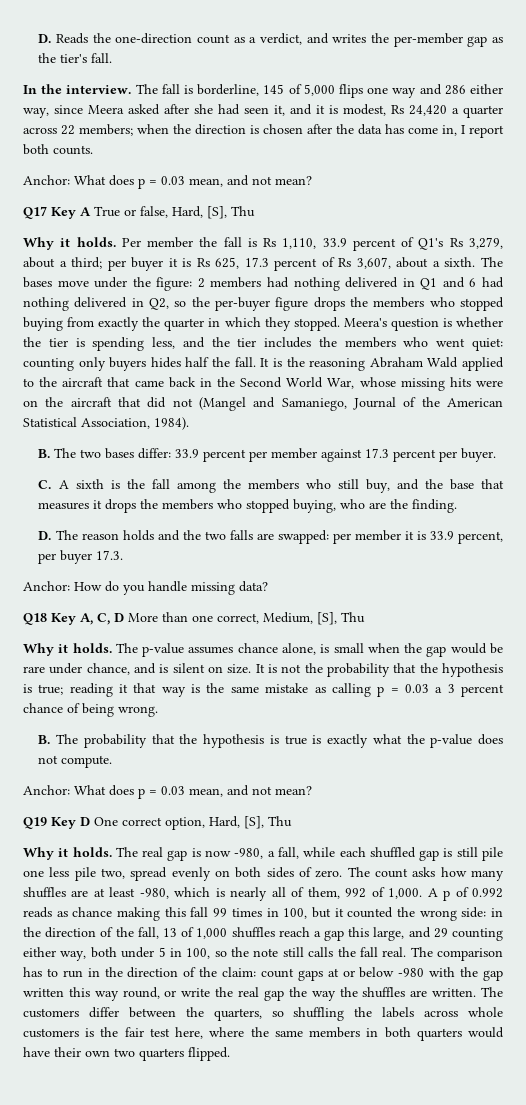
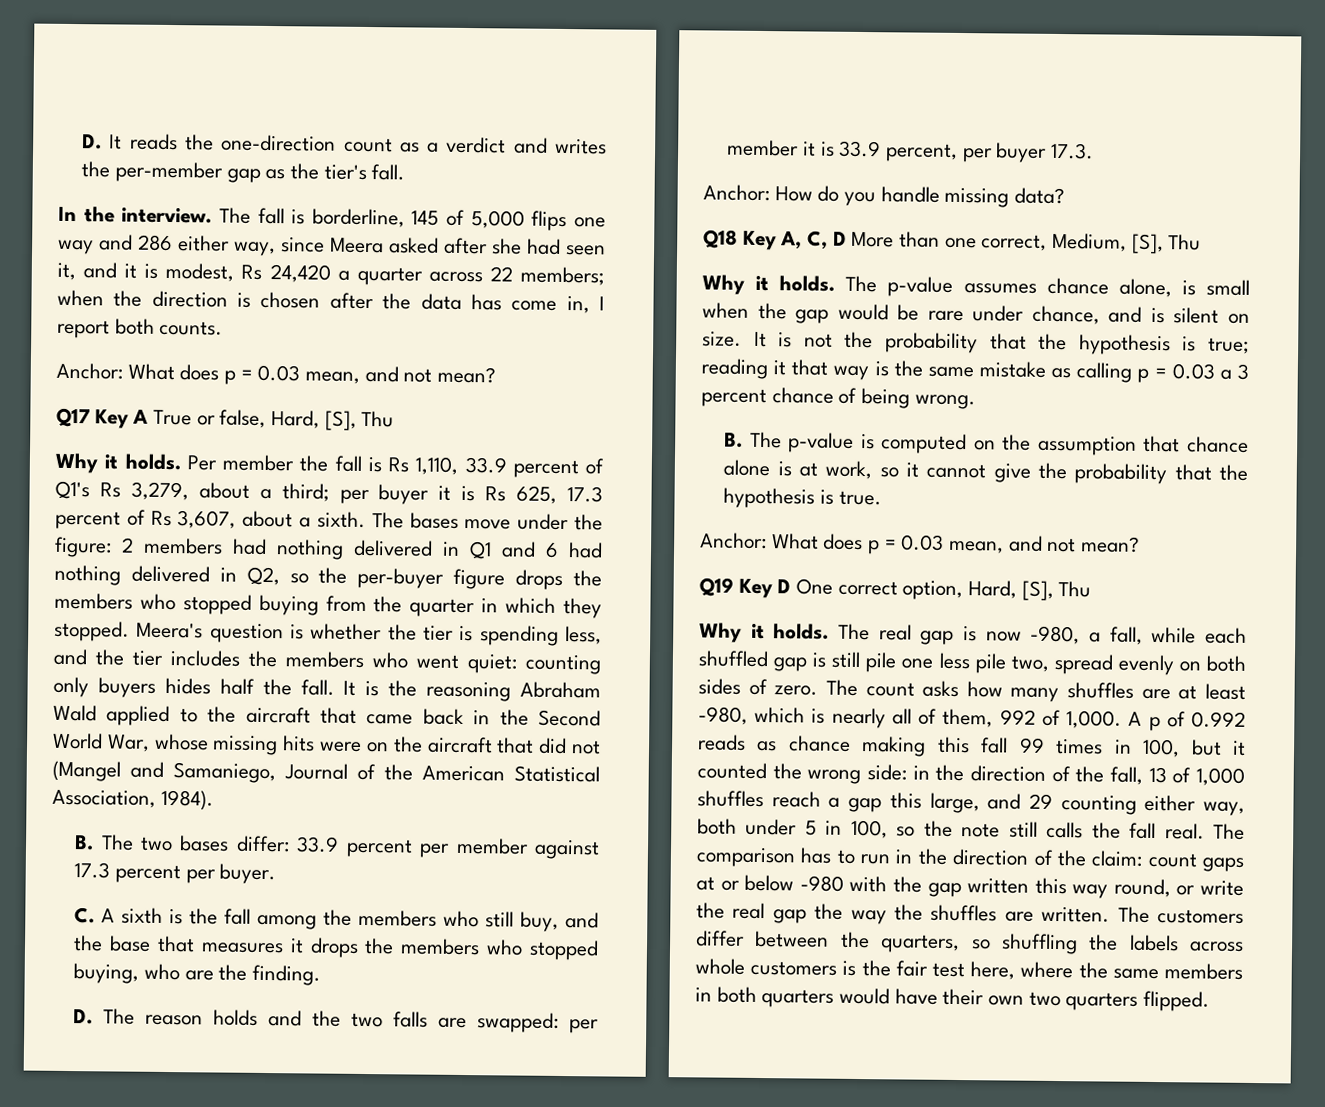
[38,33,89,44] D. Reads -> [82,133,178,151] D. It reads
[260,33,303,45] verdict, -> [446,136,507,154] verdict
[98,317,140,331] exactly -> (367, 604) none
[83,734,504,748] [38,755,113,768] probability that the hypothesis is true is exactly what the p-value does not compute. -> [788,432,1249,456] [723,459,1248,485] [723,487,882,509] p-value is computed on the assumption that chance alone is at work, so it cannot give the probability that the hypothesis is true.

